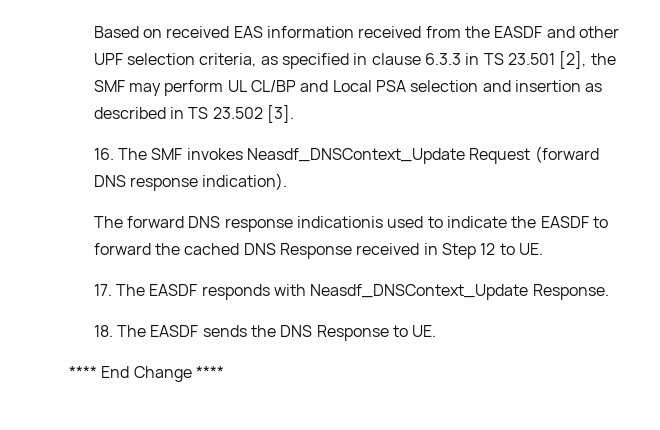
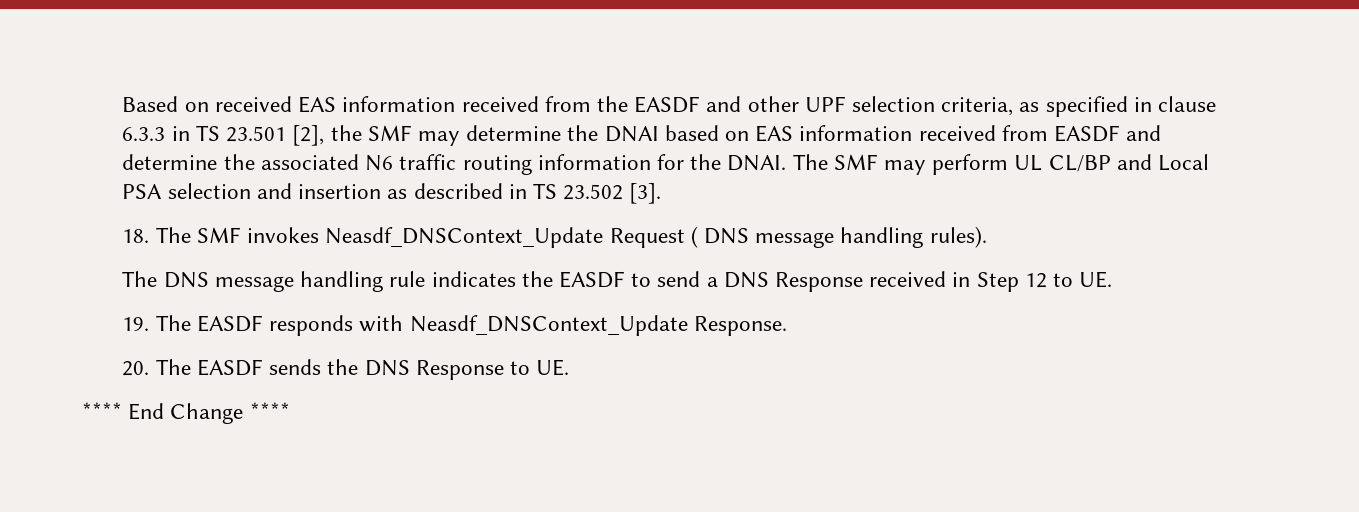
(162, 89) none -> [466,125,1162,142] [122,154,926,175] determine the DNAI based on EAS information received from EASDF and determine the associated N6 traffic routing information for the DNAI. The SMF may
[93,148,114,160] 16. -> [122,229,150,243] 18.
[534,146,599,163] [93,173,288,191] [93,216,608,232] [93,243,240,255] (forward DNS response indication). // The forward DNS response indicationis used to indicate the EASDF to forward the cached -> [690,226,987,248] [122,271,718,292] ( DNS message handling rules). // The DNS message handling rule indicates the EASDF to send a
[93,284,112,296] 17. -> [122,317,150,331] 19.
[93,325,113,337] 18. -> [122,361,150,376] 20.

